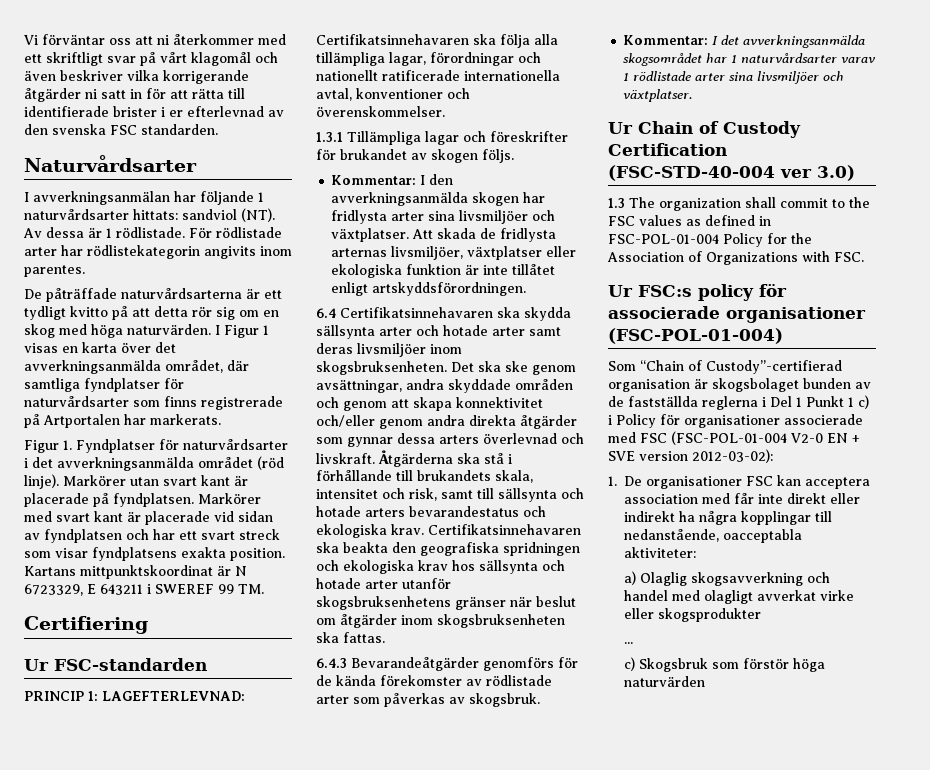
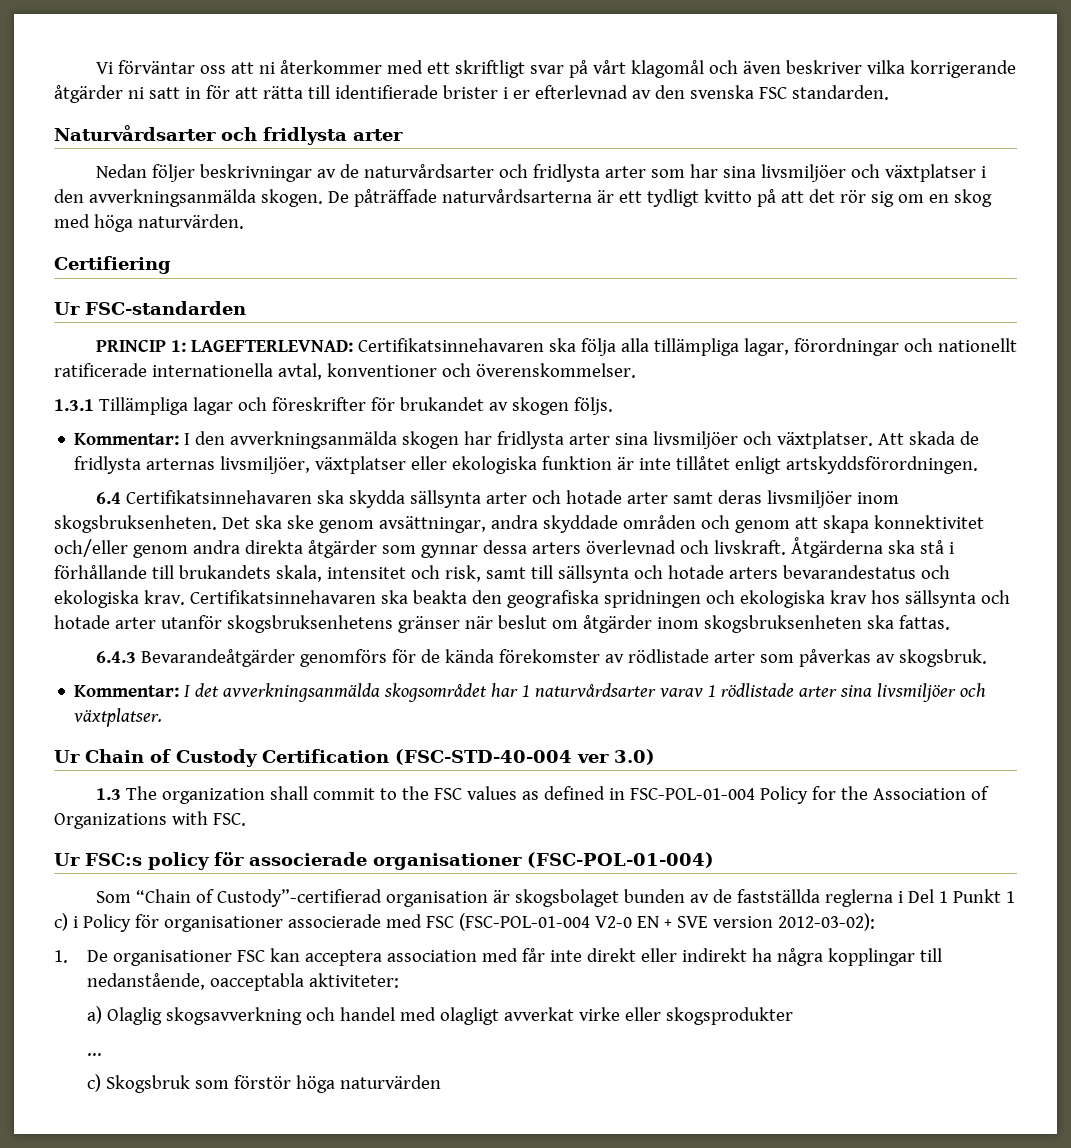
[24,191,264,205] [24,208,275,222] [23,227,282,238] [24,245,292,259] [24,265,85,277] // I avverkningsanmälan har följande 1 naturvårdsarter hittats: sandviol (NT). Av dessa är 1 rödlistade. För rödlistade arter har rödlistekategorin angivits inom parentes. // -> [221,127,403,145] [96,164,986,182] [54,189,323,207] och fridlysta arter // Nedan följer beskrivningar av de naturvårdsarter och fridlysta arter som har sina livsmiljöer och växtplatser i den avverkningsanmälda skogen.
[154,306,188,317] detta -> [808,189,835,203] det
[215,325,269,338] [24,342,176,353] [24,360,249,374] [24,378,184,392] [24,396,283,410] [24,414,221,428] [24,439,288,453] [24,456,284,471] [24,474,248,489] [24,493,261,507] [24,511,273,525] [24,529,280,543] [24,547,285,561] [24,565,247,579] [24,584,264,596] I Figur 1 visas en karta över det avverkningsanmälda området, där samtliga fyndplatser för naturvårdsarter som finns registrerade på Artportalen har markerats. // Figur 1. Fyndplatser för naturvårdsarter i det avverkningsanmälda området (röd linje). Markörer utan svart kant är placerade på fyndplatsen. Markörer med svart kant är placerade vid sidan av fyndplatsen och har ett svart streck som visar fyndplatsens exakta position. Kartans mittpunktskoordinat är N 6723329, E 643211 i SWEREF 99 TM. -> (244, 221) none

